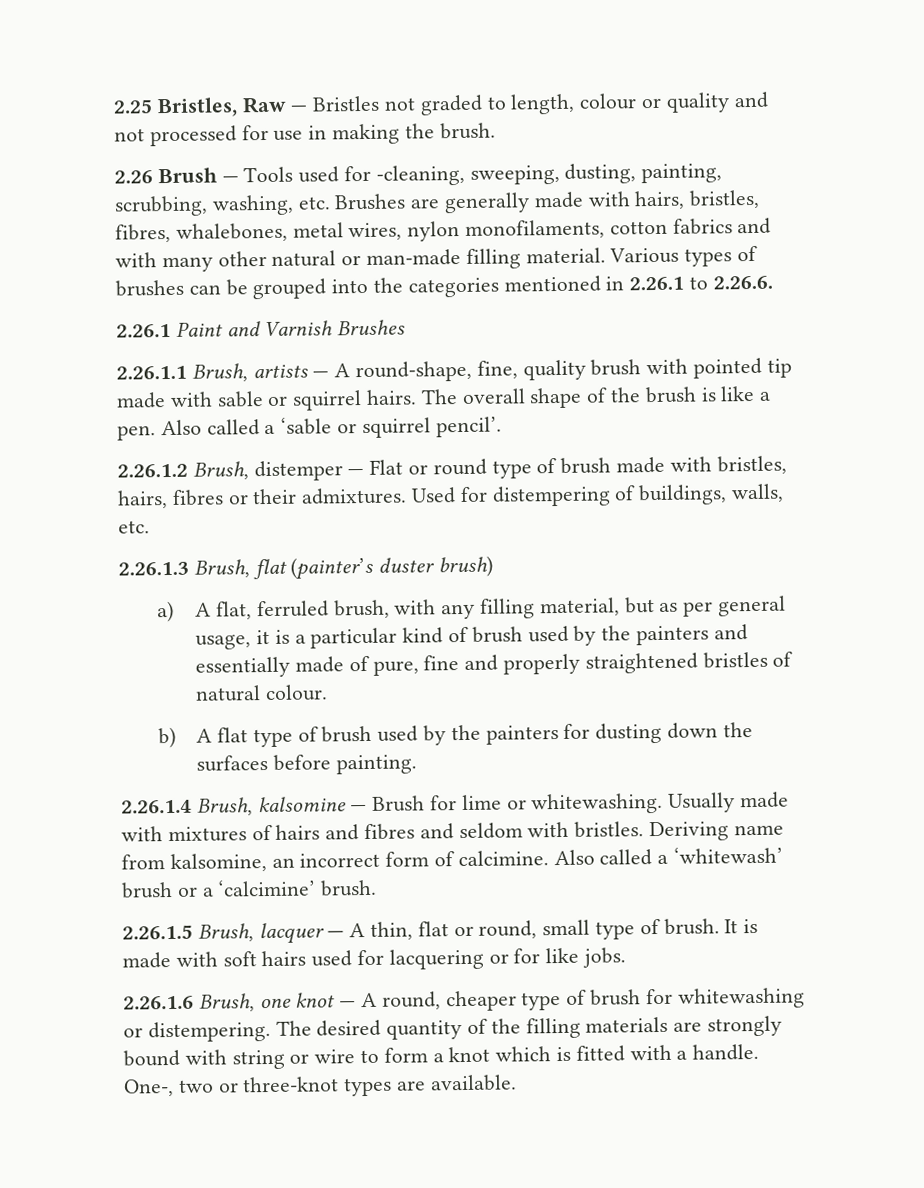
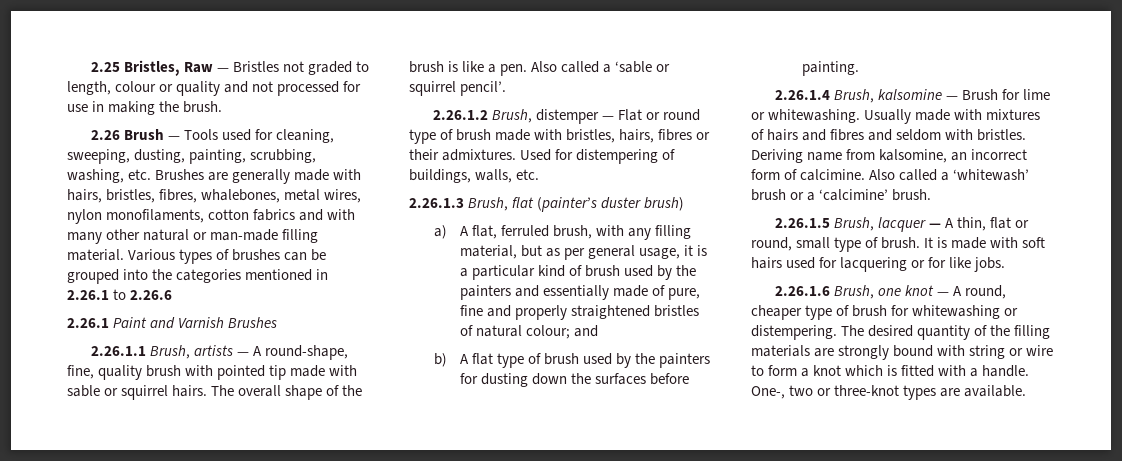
[375,164,465,186] -cleaning, -> [276,129,335,143] cleaning,
[712,275,773,290] 2.26.6. -> [130,290,173,300] 2.26.6
[264,684,328,702] colour. -> [526,325,599,339] colour; and

